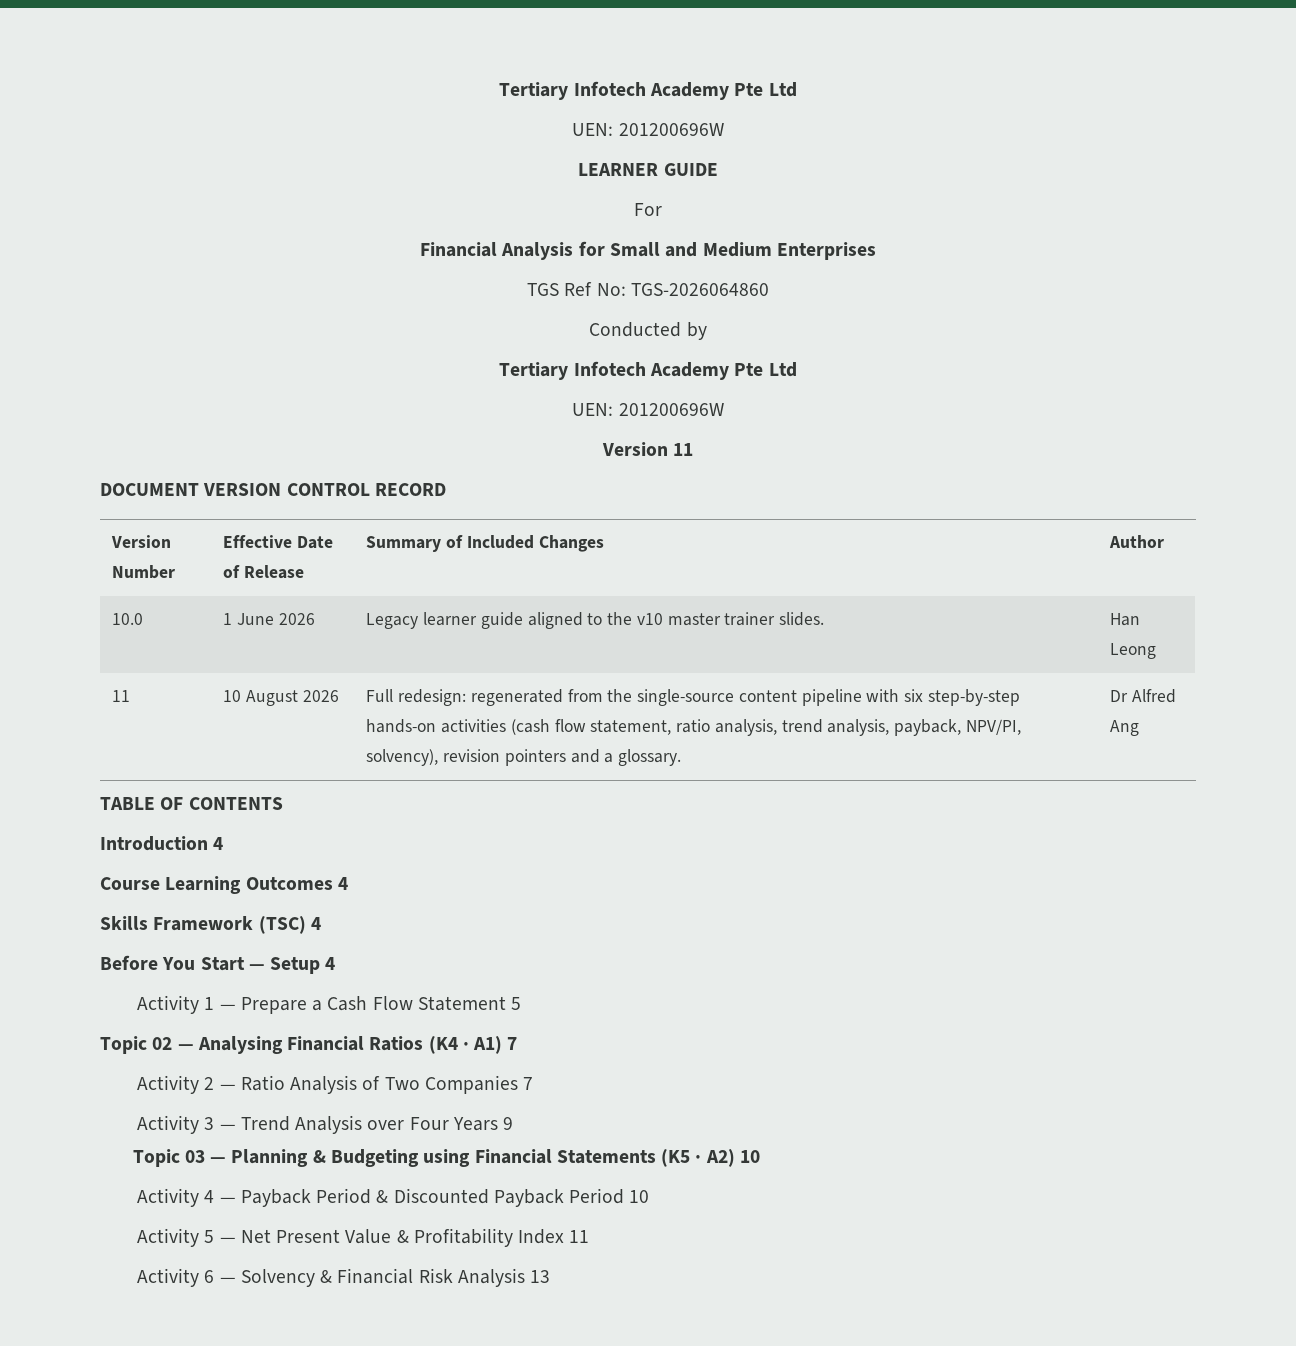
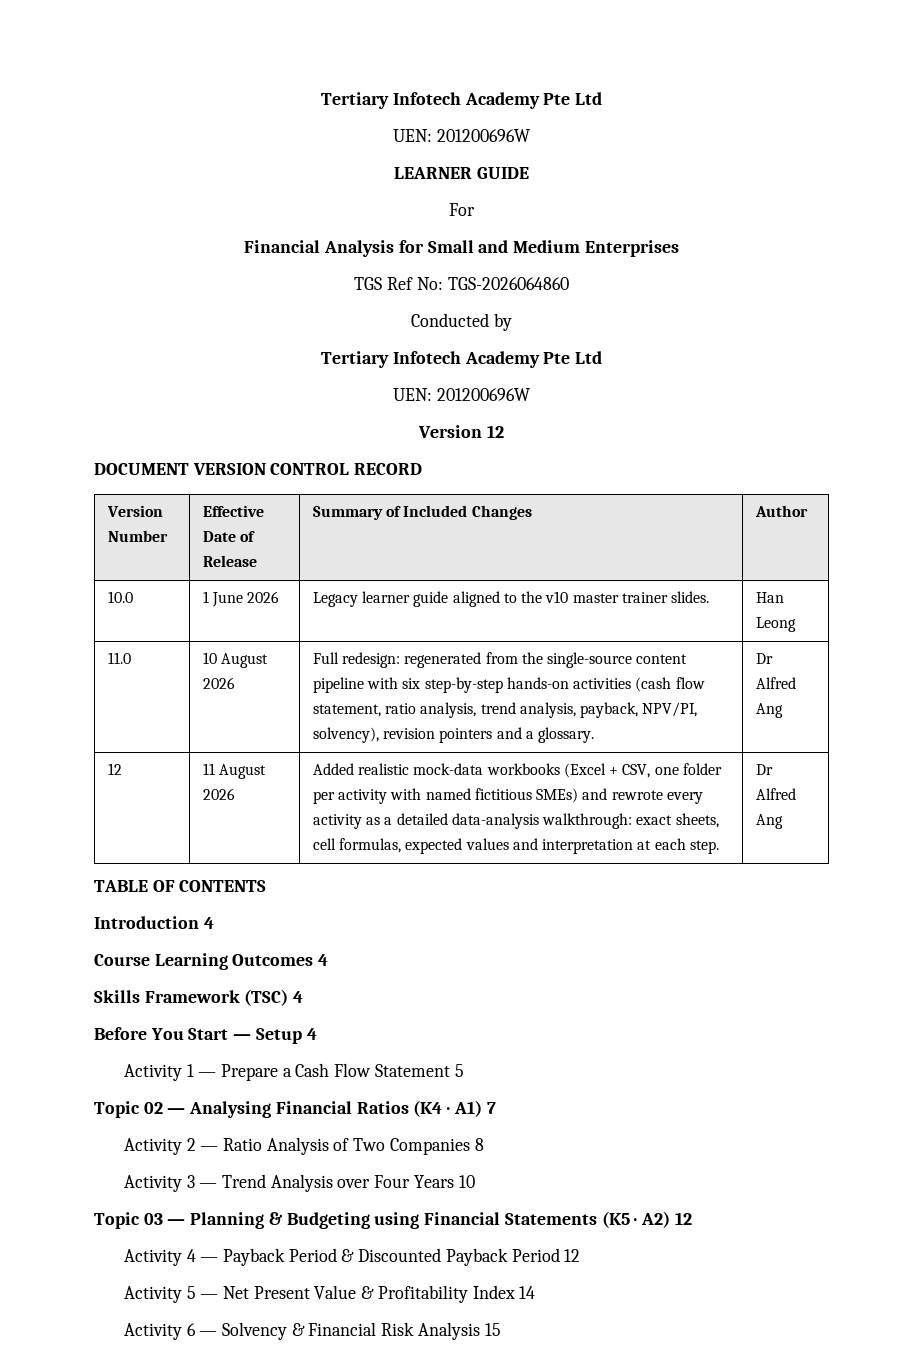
[673,443,694,456] 11 -> [486,425,504,438] 12
[112,690,131,702] 11 -> [107,652,131,664] 11.0
(1140, 728) none -> [107,763,122,775] [202,763,266,779] [202,788,235,800] [312,763,723,778] [312,788,704,804] [312,813,719,829] [312,838,720,854] [755,764,773,775] [755,788,796,800] [755,814,783,829] // 12 | 11 August 2026 | Added realistic mock-data workbooks (Excel + CSV, one folder per activity with named fictitious SMEs) and rewrote every activity as a detailed data-analysis walkthrough: exact sheets, cell formulas, expected values and interpretation at each step. | Dr Alfred Ang
[523,1077,534,1090] 7 -> [474,1138,484,1151] 8
[503,1117,514,1130] 9 -> [458,1175,475,1188] 10
[739,1150,760,1163] 10 -> [674,1212,692,1225] 12
[629,1190,650,1203] 10 -> [564,1249,581,1262] 12
[569,1230,590,1243] 11 -> [519,1286,536,1299] 14
[530,1270,551,1283] 13 -> [484,1323,501,1336] 15

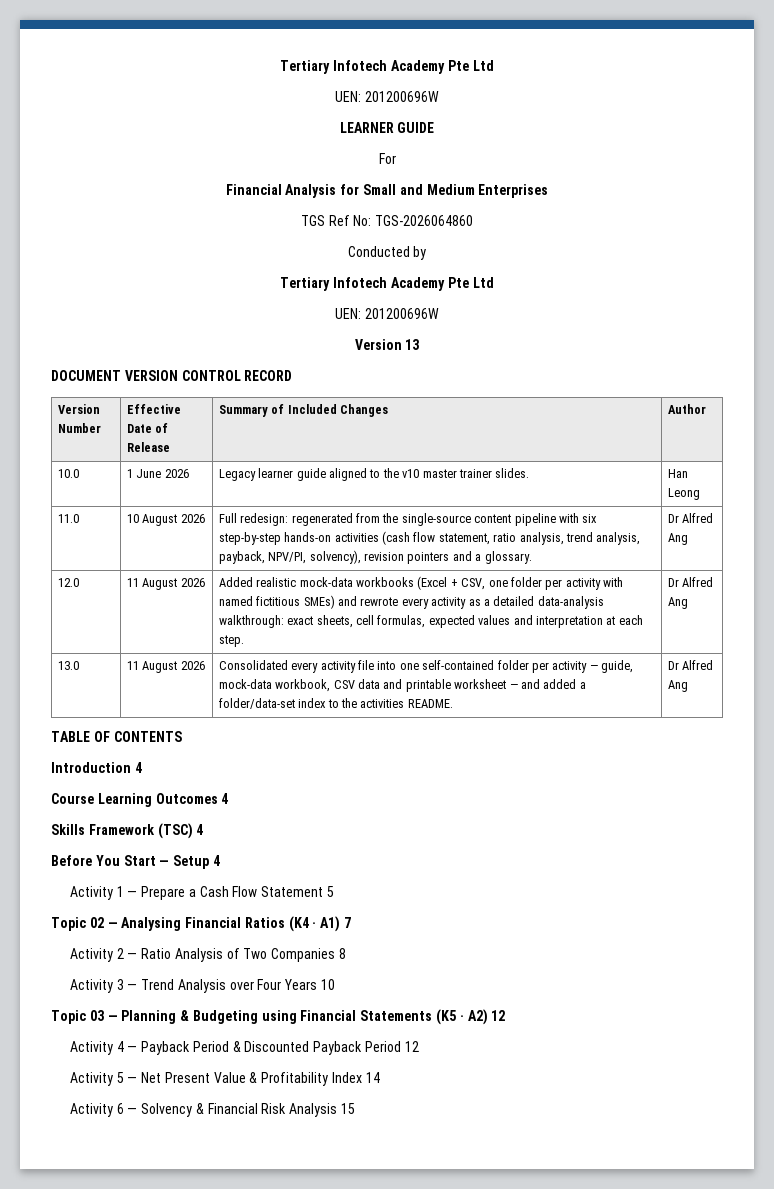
[486,425,504,438] 12 -> [405,339,420,350] 13
[107,763,122,775] 12 -> [57,578,79,587] 12.0
(783, 821) none -> [57,661,79,670] [126,661,205,673] [218,660,634,673] [218,679,586,692] [218,698,453,709] [667,660,714,670] [667,680,688,692] // 13.0 | 11 August 2026 | Consolidated every activity file into one self-contained folder per activity — guide, mock-data workbook, CSV data and printable worksheet — and added a folder/data-set index to the activities README. | Dr Alfred Ang

